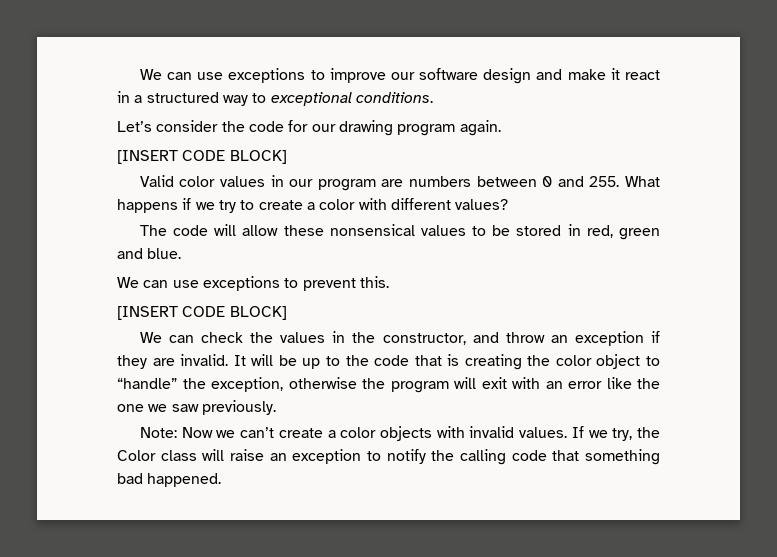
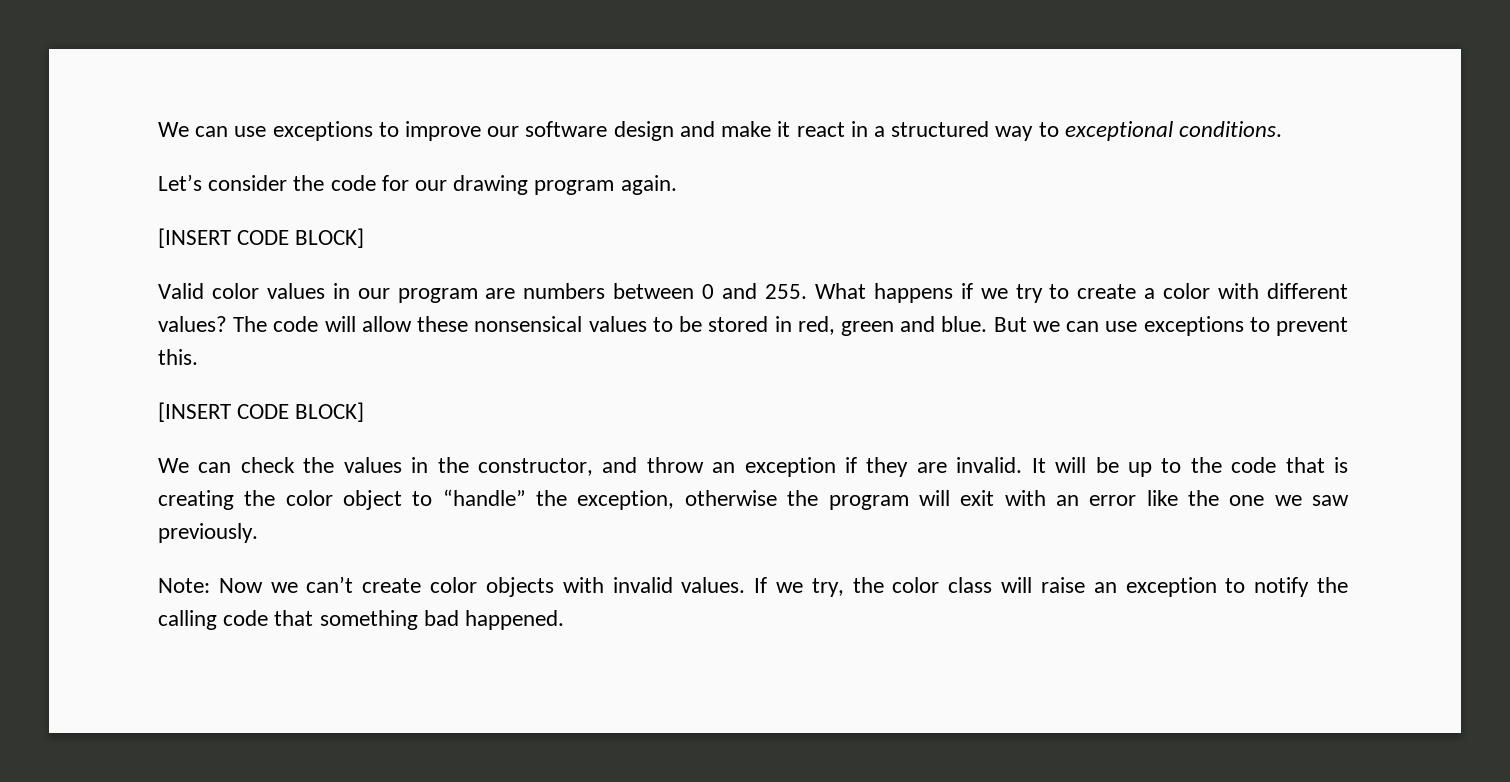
(509, 204) // -> (227, 324) none
[117,277,139,288] // We -> [993,317,1060,332] But we
[327,430,336,438] a -> (422, 585) none
[117,450,156,461] Color -> [892,577,940,593] color

